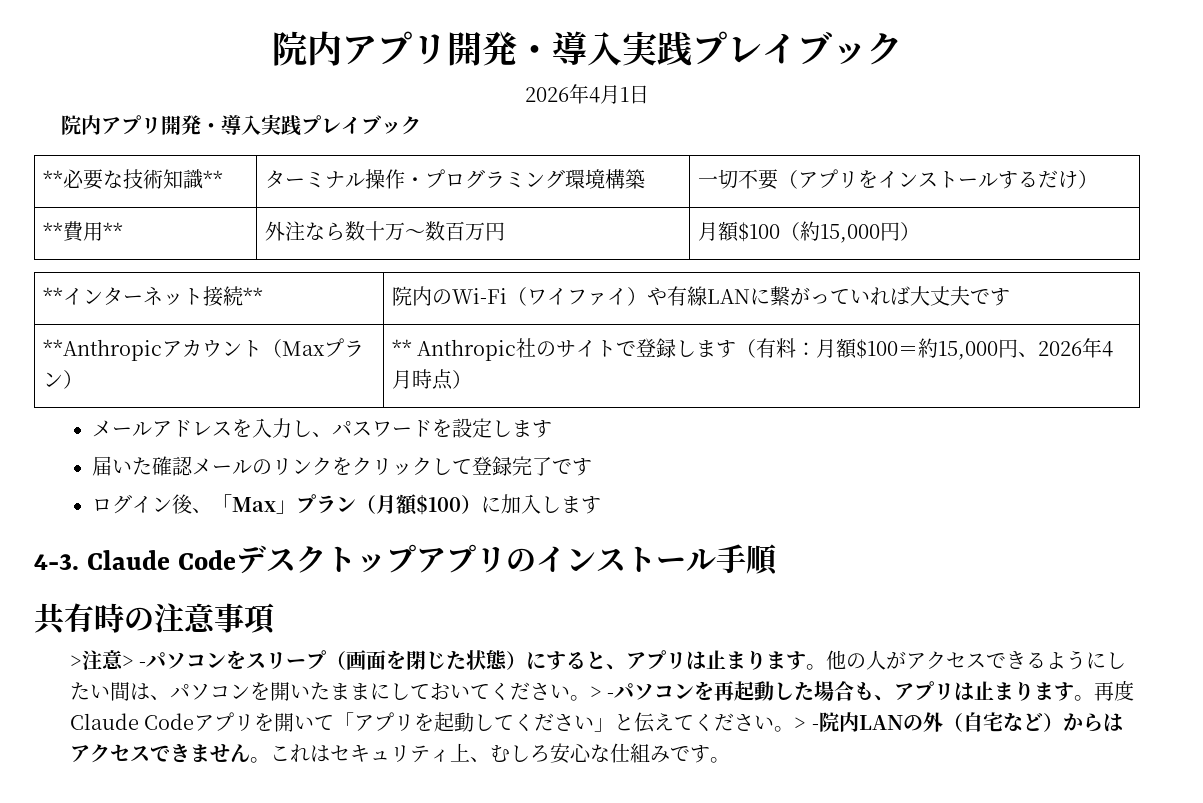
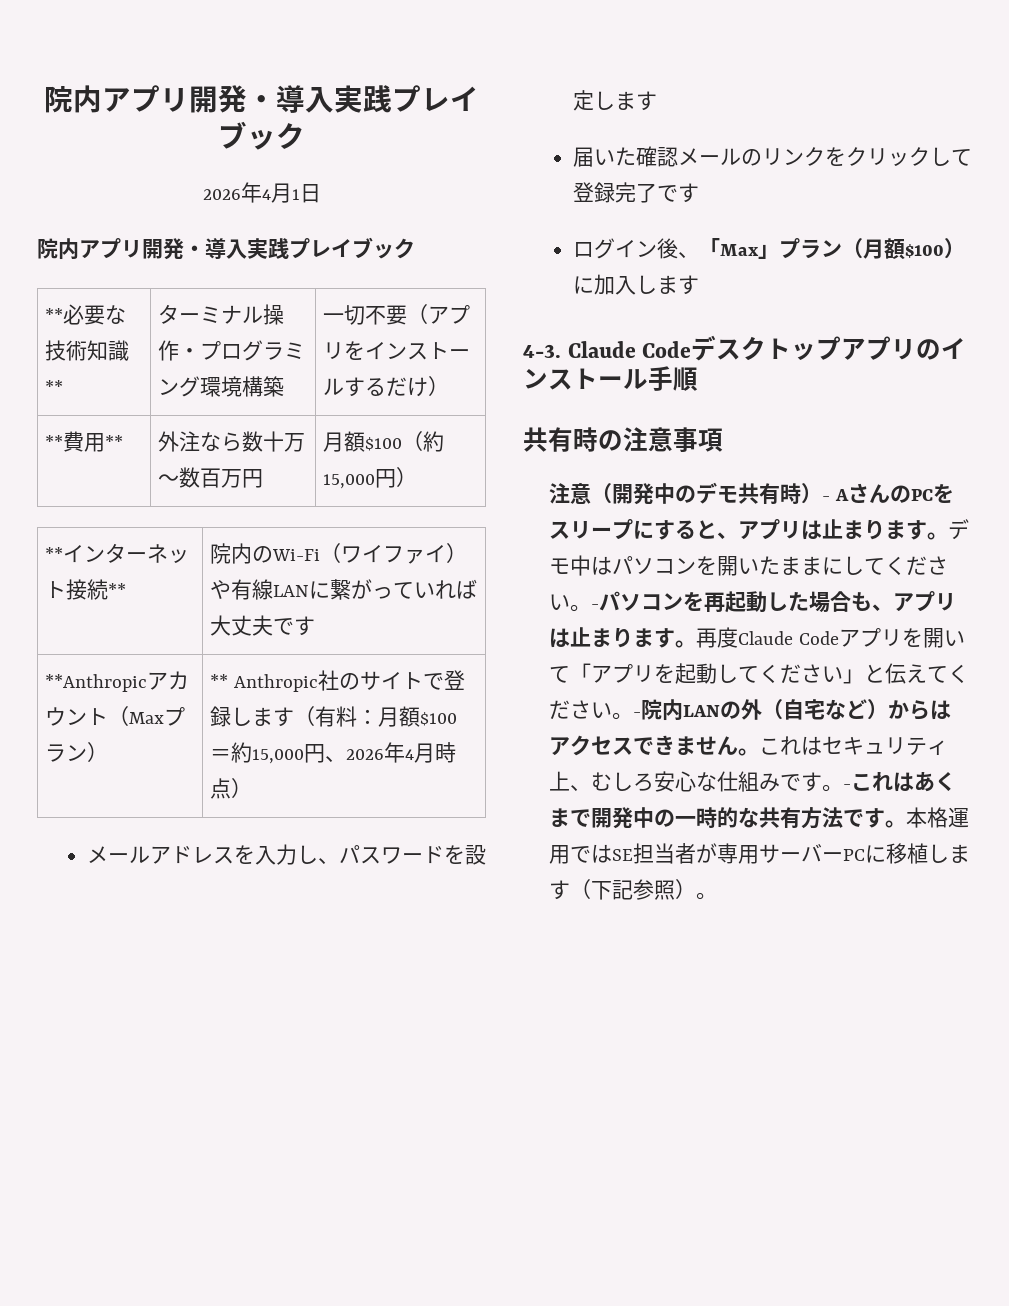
[69,650,527,670] >注意> -パソコンをスリープ（画面を閉じた状態） -> [549,482,955,505] [549,519,634,540] 注意（開発中のデモ共有時）- AさんのPCをスリープ
[826,650,1127,670] [69,682,170,701] 他の人がアクセスできるようにしたい間は、 -> [948,519,970,540] [549,555,613,576] デモ中は
[429,682,602,701] おいてください。> -> [885,556,949,575] [549,594,592,612] ください。
[794,717,807,730] > -> (634, 716) none
(730, 760) none -> [843,771,957,792] [549,807,970,829] [549,843,971,864] [549,879,718,900] -これはあくまで開発中の一時的な共有方法です。本格運用ではSE担当者が専用サーバーPCに移植します（下記参照）。

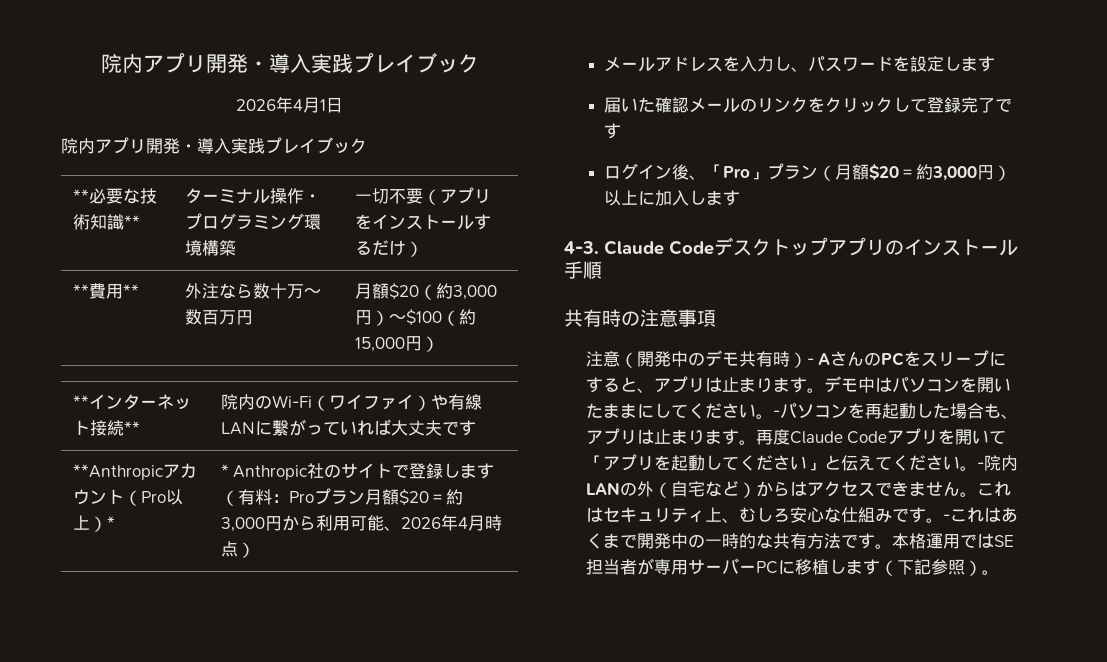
(366, 441) none -> [388,283,497,300] [354,310,406,326] $20（約3,000円）〜
[129,707,186,726] [45,742,109,762] [210,674,229,688] Maxプラン） | ** -> [140,489,183,505] [72,515,115,532] [220,464,229,477] Pro以上）* | *
[378,706,458,727] [210,742,326,764] 月額$100＝約15,000円 -> [288,488,463,505] [220,515,384,532] Proプラン月額$20＝約3,000円から利用可能
[719,244,759,256] Max -> [723,166,751,178] Pro
[904,238,965,259] $100） -> [869,164,1012,181] [604,190,639,206] $20＝約3,000円）以上

